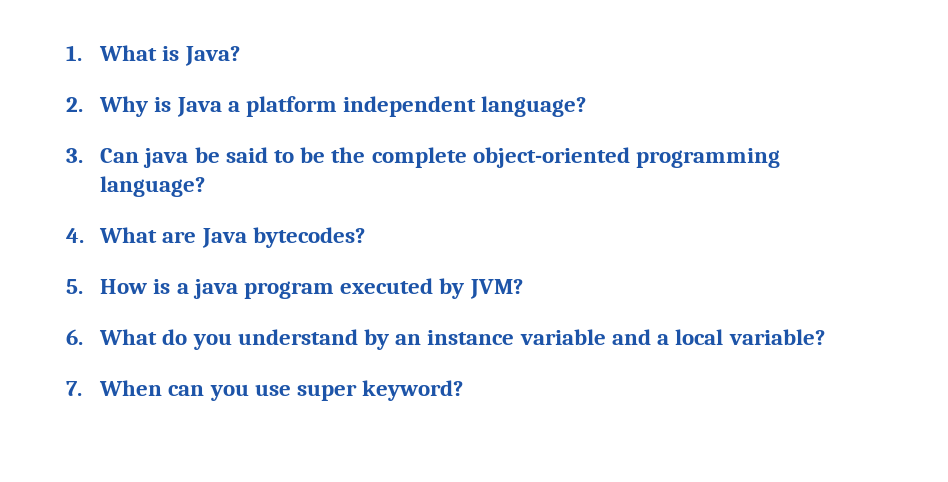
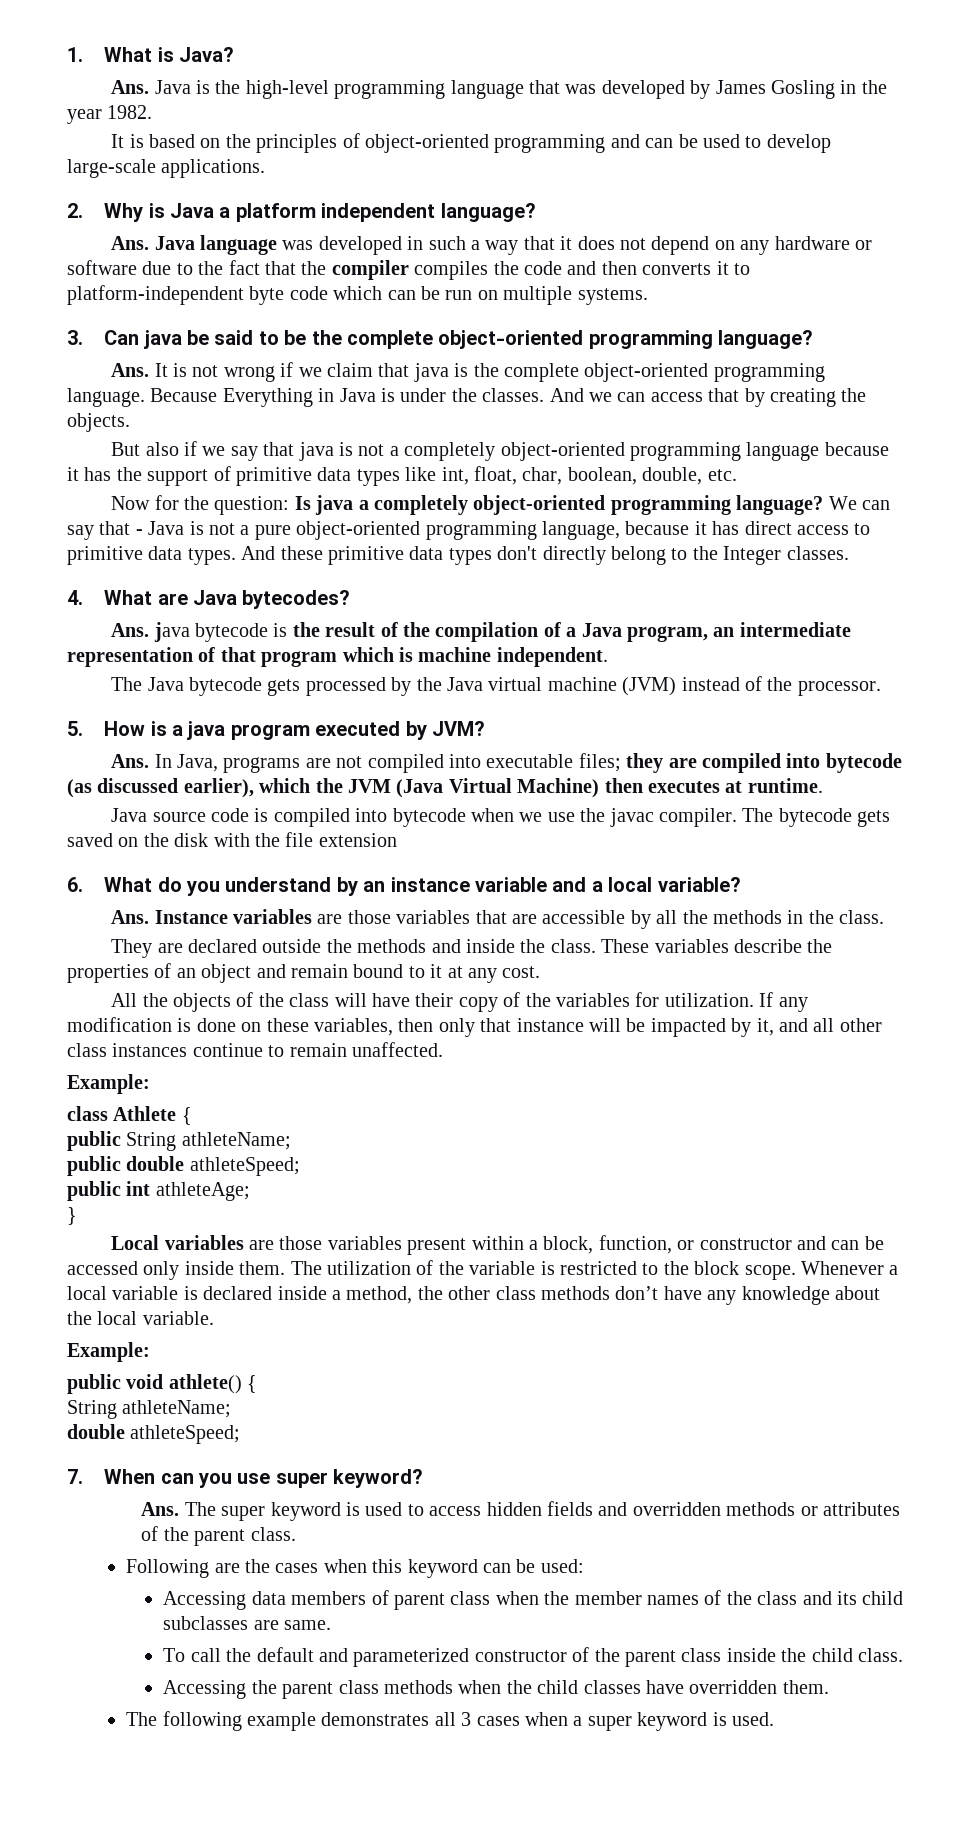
(240, 56) none -> [111,80,887,99] [67,105,153,124] [111,133,831,153] [67,159,266,178] // Ans. Java is the high-level programming language that was developed by James Gosling in the year 1982. // It is based on the principles of object-oriented programming and can be used to develop large-scale applications.
(587, 106) none -> [111,235,873,255] [67,260,750,280] [67,285,648,305] // Ans. Java language was developed in such a way that it does not depend on any hardware or software due to the fact that the compiler compiles the code and then converts it to platform-independent byte code which can be run on multiple systems.
(206, 186) none -> [111,362,825,382] [67,388,867,407] [67,413,130,432] [111,441,889,461] [67,466,737,486] [111,495,891,515] [67,521,871,540] [67,546,849,565] // Ans. It is not wrong if we claim that java is the complete object-oriented programming language. Because Everything in Java is under the classes. And we can access that by creating the objects. // But also if we say that java is not a completely object-oriented programming language because it has the support of primitive data types like int, float, char, boolean, double, etc. // Now for the question: Is java a completely object-oriented programming language? We can say that - Java is not a pure object-oriented programming language, because it has direct access to primitive data types. And these primitive data types don't directly belong to the Integer classes.
(365, 237) none -> [111,622,851,642] [67,647,608,667] [111,676,881,696] // Ans. java bytecode is the result of the compilation of a Java program, an intermediate representation of that program which is machine independent. // The Java bytecode gets processed by the Java virtual machine (JVM) instead of the processor.
(523, 289) none -> [111,753,902,773] [67,778,823,798] [111,808,891,827] [67,832,397,847] // Ans. In Java, programs are not compiled into executable files; they are compiled into bytecode (as discussed earlier), which the JVM (Java Virtual Machine) then executes at runtime. // Java source code is compiled into bytecode when we use the javac compiler. The bytecode gets saved on the disk with the file extension
(825, 337) none -> [111,909,885,929] [111,939,833,958] [67,963,541,983] [111,992,808,1012] [67,1017,882,1037] [67,1042,443,1057] [67,1074,150,1094] [67,1106,192,1125] [67,1131,291,1151] [67,1156,300,1176] [67,1181,250,1201] [67,1207,77,1225] [111,1235,884,1255] [67,1260,899,1280] [67,1286,880,1305] [67,1311,214,1325] [67,1342,150,1362] [67,1374,258,1394] [67,1400,232,1419] [67,1424,241,1444] // Ans. Instance variables are those variables that are accessible by all the methods in the class. // They are declared outside the methods and inside the class. These variables describe the properties of an object and remain bound to it at any cost. // All the objects of the class will have their copy of the variables for utilization. If any modification is done on these variables, then only that instance will be impacted by it, and all other class instances continue to remain unaffected. // Example: // class Athlete { // public String athleteName; // public double athleteSpeed; // public int athleteAge; // } // Local variables are those variables present within a block, function, or constructor and can be accessed only inside them. The utilization of the variable is restricted to the block scope. Whenever a local variable is declared inside a method, the other class methods don’t have any knowledge about the local variable. // Example: // public void athlete() { // String athleteName; // double athleteSpeed;
(464, 390) none -> [141,1501,900,1521] [141,1526,296,1546] [126,1559,584,1578] [163,1590,904,1610] [163,1616,332,1630] [163,1647,903,1667] [163,1680,829,1699] [126,1711,774,1731] // Ans. The super keyword is used to access hidden fields and overridden methods or attributes of the parent class. // Following are the cases when this keyword can be used: // Accessing data members of parent class when the member names of the class and its child subclasses are same. // To call the default and parameterized constructor of the parent class inside the child class. // Accessing the parent class methods when the child classes have overridden them. // The following example demonstrates all 3 cases when a super keyword is used.

